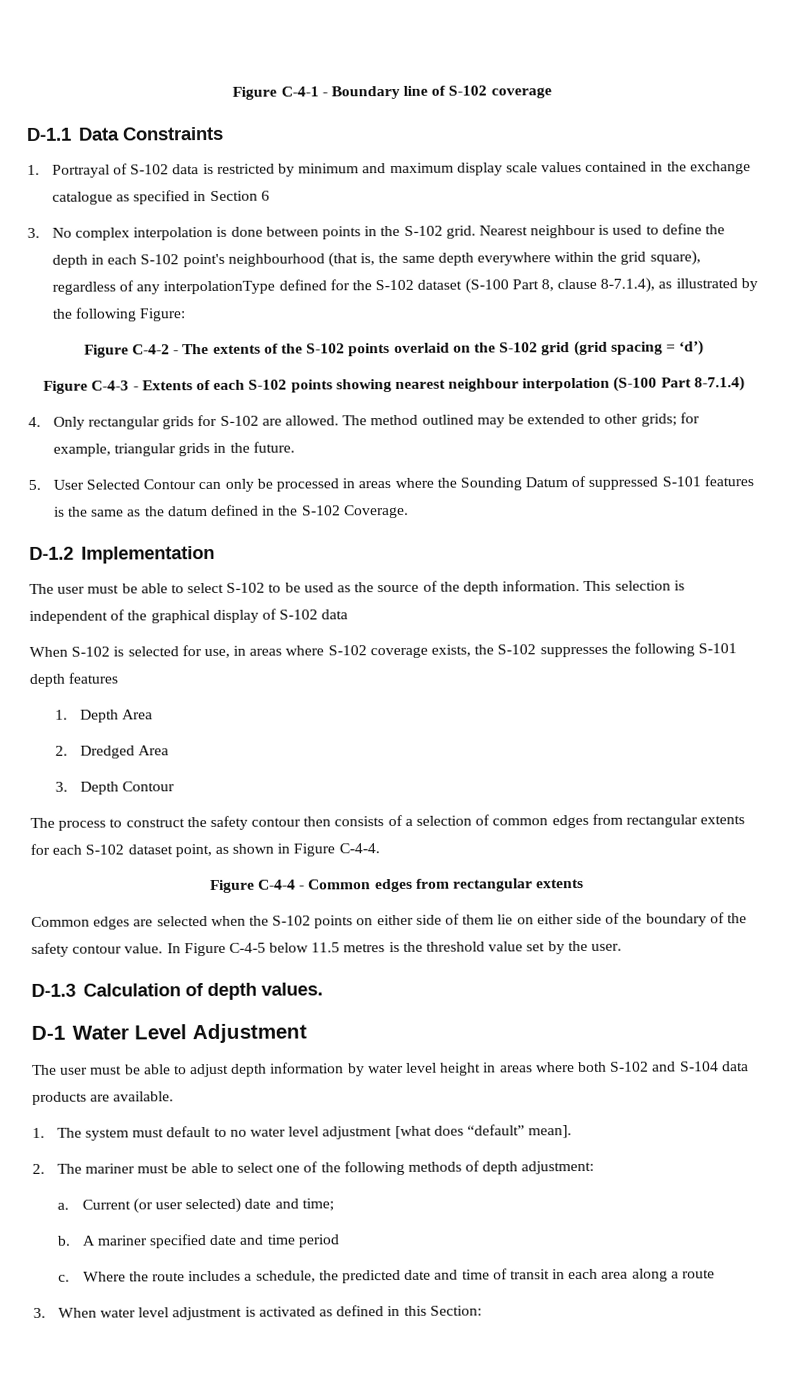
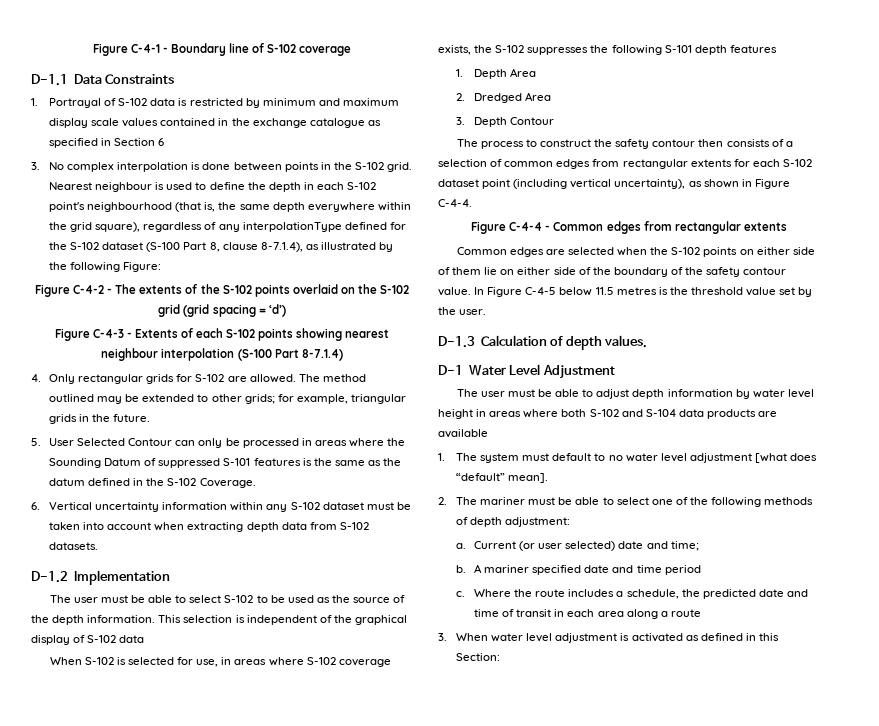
(409, 511) none -> [31,502,411,512] [49,522,369,532] [49,542,99,550] // 6. Vertical uncertainty information within any S-102 dataset must be taken into account when extracting depth data from S-102 datasets.
[174,843,212,858] point, -> [482,179,686,189] point (including vertical uncertainty),
[113,1091,175,1102] available. -> [438,429,488,438] available

